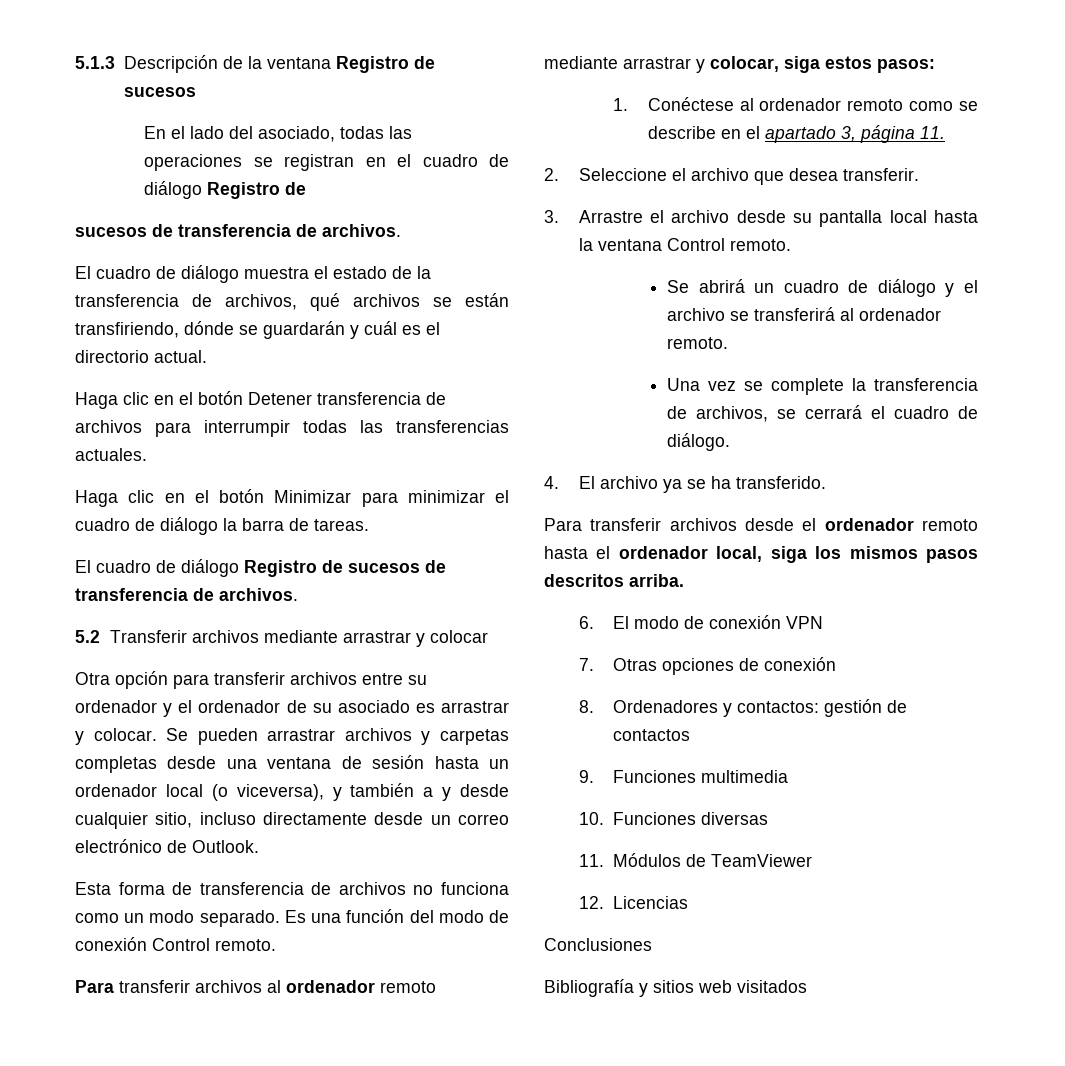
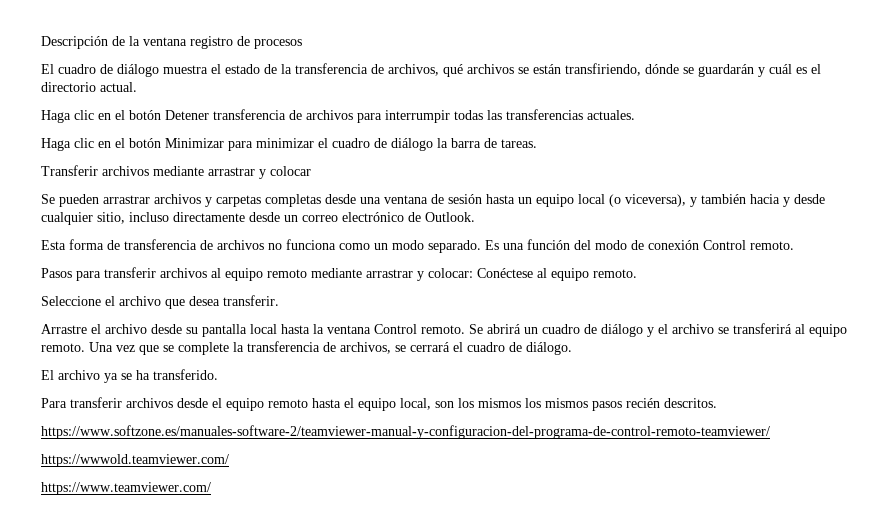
[75,56,115,69] 5.1.3 -> (41, 42) none
[335,56,435,73] [123,87,196,97] [144,126,413,142] [144,154,510,171] [144,181,307,199] [75,224,401,237] Registro de sucesos // En el lado del asociado, todas las operaciones se registran en el cuadro de diálogo Registro de // sucesos de transferencia de archivos. -> [190,36,302,49] registro de procesos
[75,559,446,577] [75,588,298,601] [75,630,100,643] El cuadro de diálogo Registro de sucesos de transferencia de archivos. // 5.2 -> (537, 143) none
[75,671,427,689] [75,700,509,717] [75,728,157,745] Otra opción para transferir archivos entre su ordenador y el ordenador de su asociado es arrastrar y colocar. -> (311, 171) none
[75,784,157,797] ordenador -> [536,194,574,207] equipo
[423,787,434,797] a -> [750,194,780,204] hacia
[75,980,114,993] Para -> [41,268,101,281] Pasos para
[286,980,375,993] ordenador -> [225,268,263,281] equipo
[710,56,935,73] [613,97,978,111] [647,125,945,143] [544,168,559,181] colocar, siga estos pasos: // 1. Conéctese al ordenador remoto como se describe en el apartado 3, página 11. // 2. -> [428,268,637,281] colocar: Conéctese al equipo remoto. //
[544,210,559,223] 3. -> (279, 300) none
(791, 245) // -> (465, 329) none
[858,308,941,321] [666,337,728,349] ordenador remoto. // -> [809,324,847,337] [41,343,85,352] equipo remoto.
(736, 386) none -> [139,345,159,355] que
[544,476,559,489] 4. -> (572, 348) none
[824,518,914,531] ordenador -> [226,398,264,411] equipo
[618,546,978,563] [544,574,684,587] [578,615,824,629] [578,657,837,675] [578,699,908,717] [613,729,691,741] [578,770,789,783] [578,812,769,825] [578,853,813,867] [578,896,689,909] [544,938,652,951] [544,979,807,997] ordenador local, siga los mismos pasos descritos arriba. // 6. El modo de conexión VPN // 7. Otras opciones de conexión // 8. Ordenadores y contactos: gestión de contactos // 9. Funciones multimedia // 10. Funciones diversas // 11. Módulos de TeamViewer // 12. Licencias // Conclusiones // Bibliografía y sitios web visitados -> [358,398,717,411] [41,425,770,439] [41,454,229,467] [41,482,211,495] equipo local, son los mismos los mismos pasos recién descritos. // https://www.softzone.es/manuales-software-2/teamviewer-manual-y-configuracion-del-programa-de-control-remoto-teamviewer/ // https://wwwold.teamviewer.com/ // https://www.teamviewer.com/

